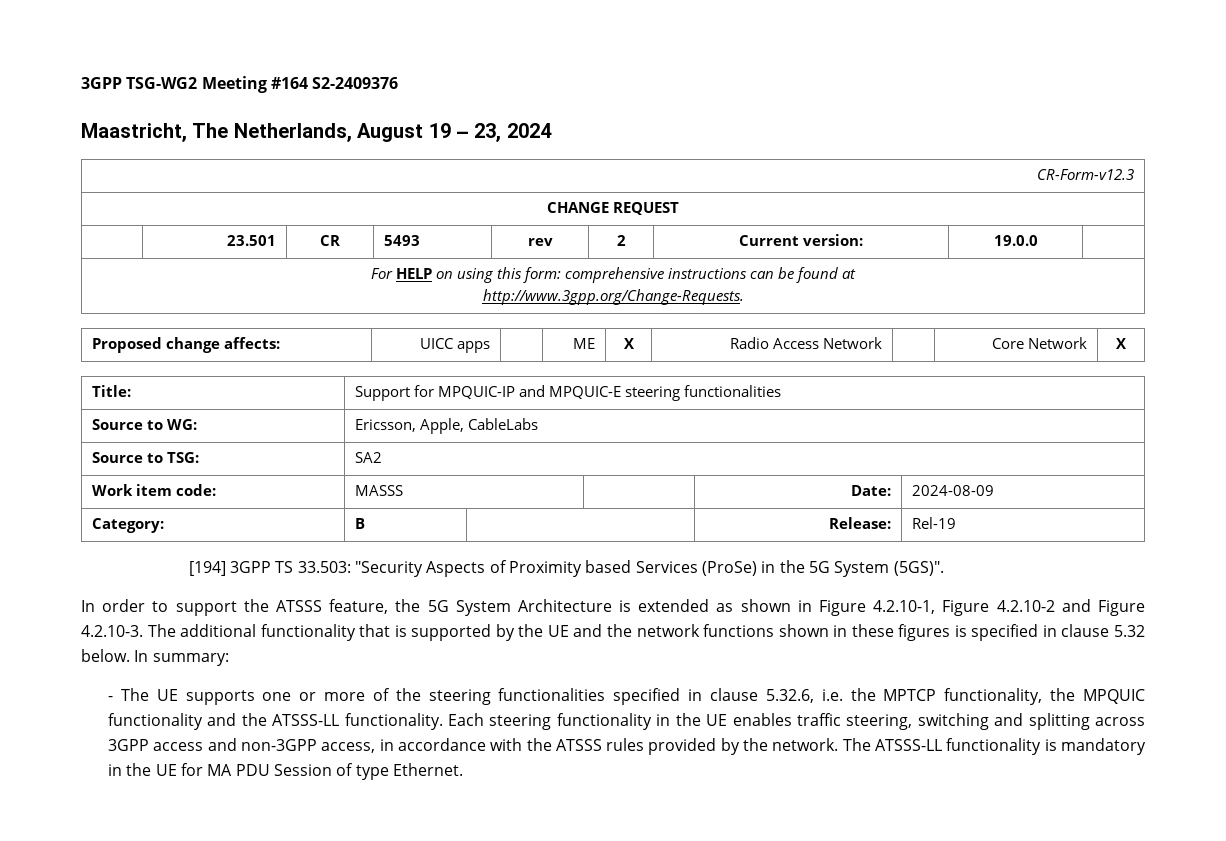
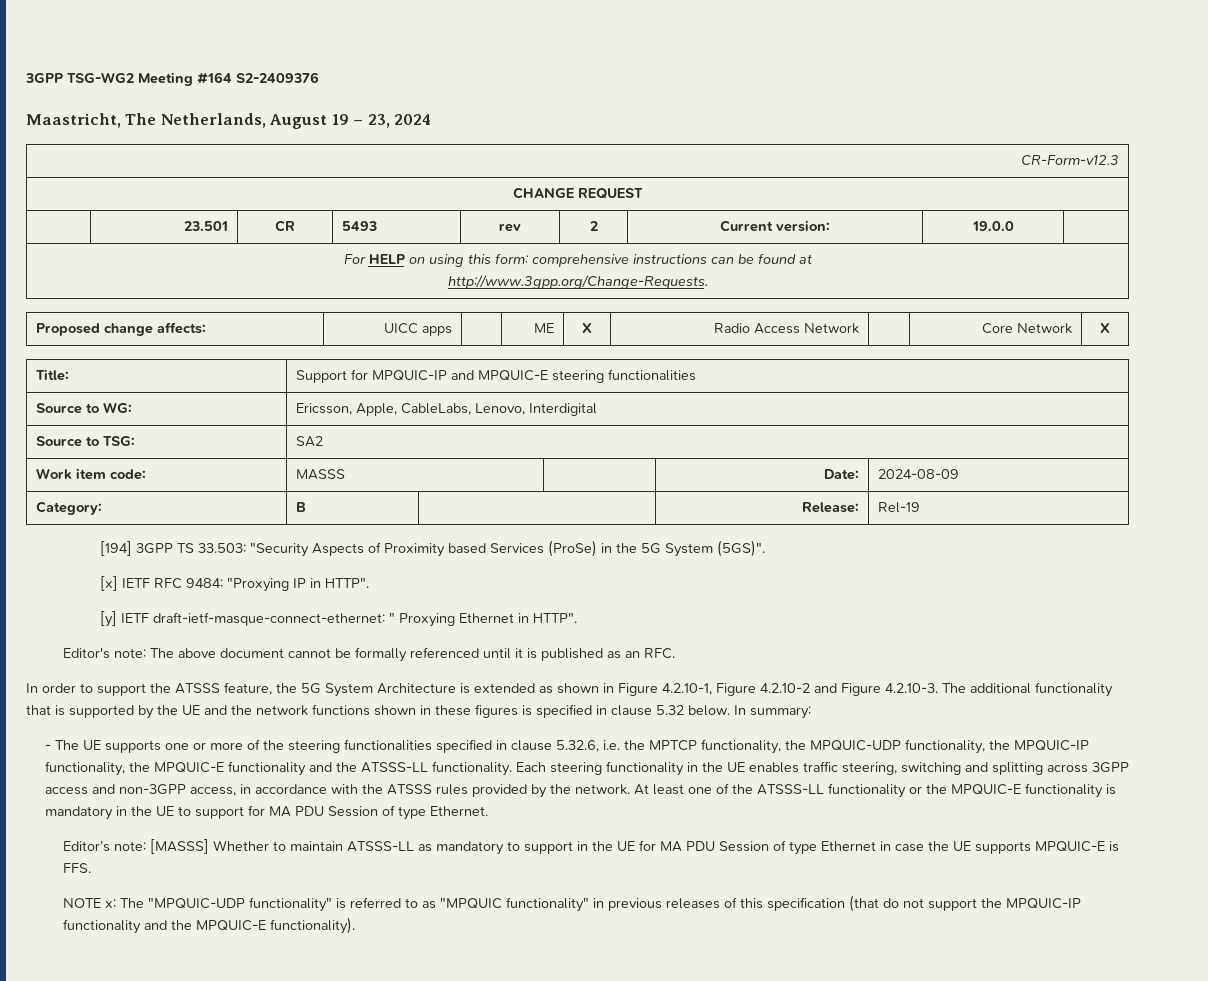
[468,418,539,430] CableLabs -> [400,403,597,416] CableLabs, Lenovo, Interdigital
(944, 568) none -> [100,576,370,592] [100,611,578,627] [63,647,676,662] // [x] IETF RFC 9484: "Proxying IP in HTTP". // [y] IETF draft-ietf-masque-connect-ethernet: " Proxying Ethernet in HTTP". // Editor's note: The above document cannot be formally referenced until it is published as an RFC.
[1083,689,1146,704] MPQUIC -> [809,739,1089,754] [44,761,224,776] MPQUIC-UDP functionality, the MPQUIC-IP functionality, the MPQUIC-E
[842,738,943,751] The ATSSS-LL -> [633,783,1021,798] At least one of the ATSSS-LL functionality or the MPQUIC-E
[180,763,463,780] for MA PDU Session of type Ethernet. -> [177,805,488,820] [63,839,1120,855] [63,863,92,873] [63,895,1082,912] [63,917,356,934] to support for MA PDU Session of type Ethernet. // Editor’s note: [MASSS] Whether to maintain ATSSS-LL as mandatory to support in the UE for MA PDU Session of type Ethernet in case the UE supports MPQUIC-E is FFS. // NOTE x: The "MPQUIC-UDP functionality" is referred to as "MPQUIC functionality" in previous releases of this specification (that do not support the MPQUIC-IP functionality and the MPQUIC-E functionality).

